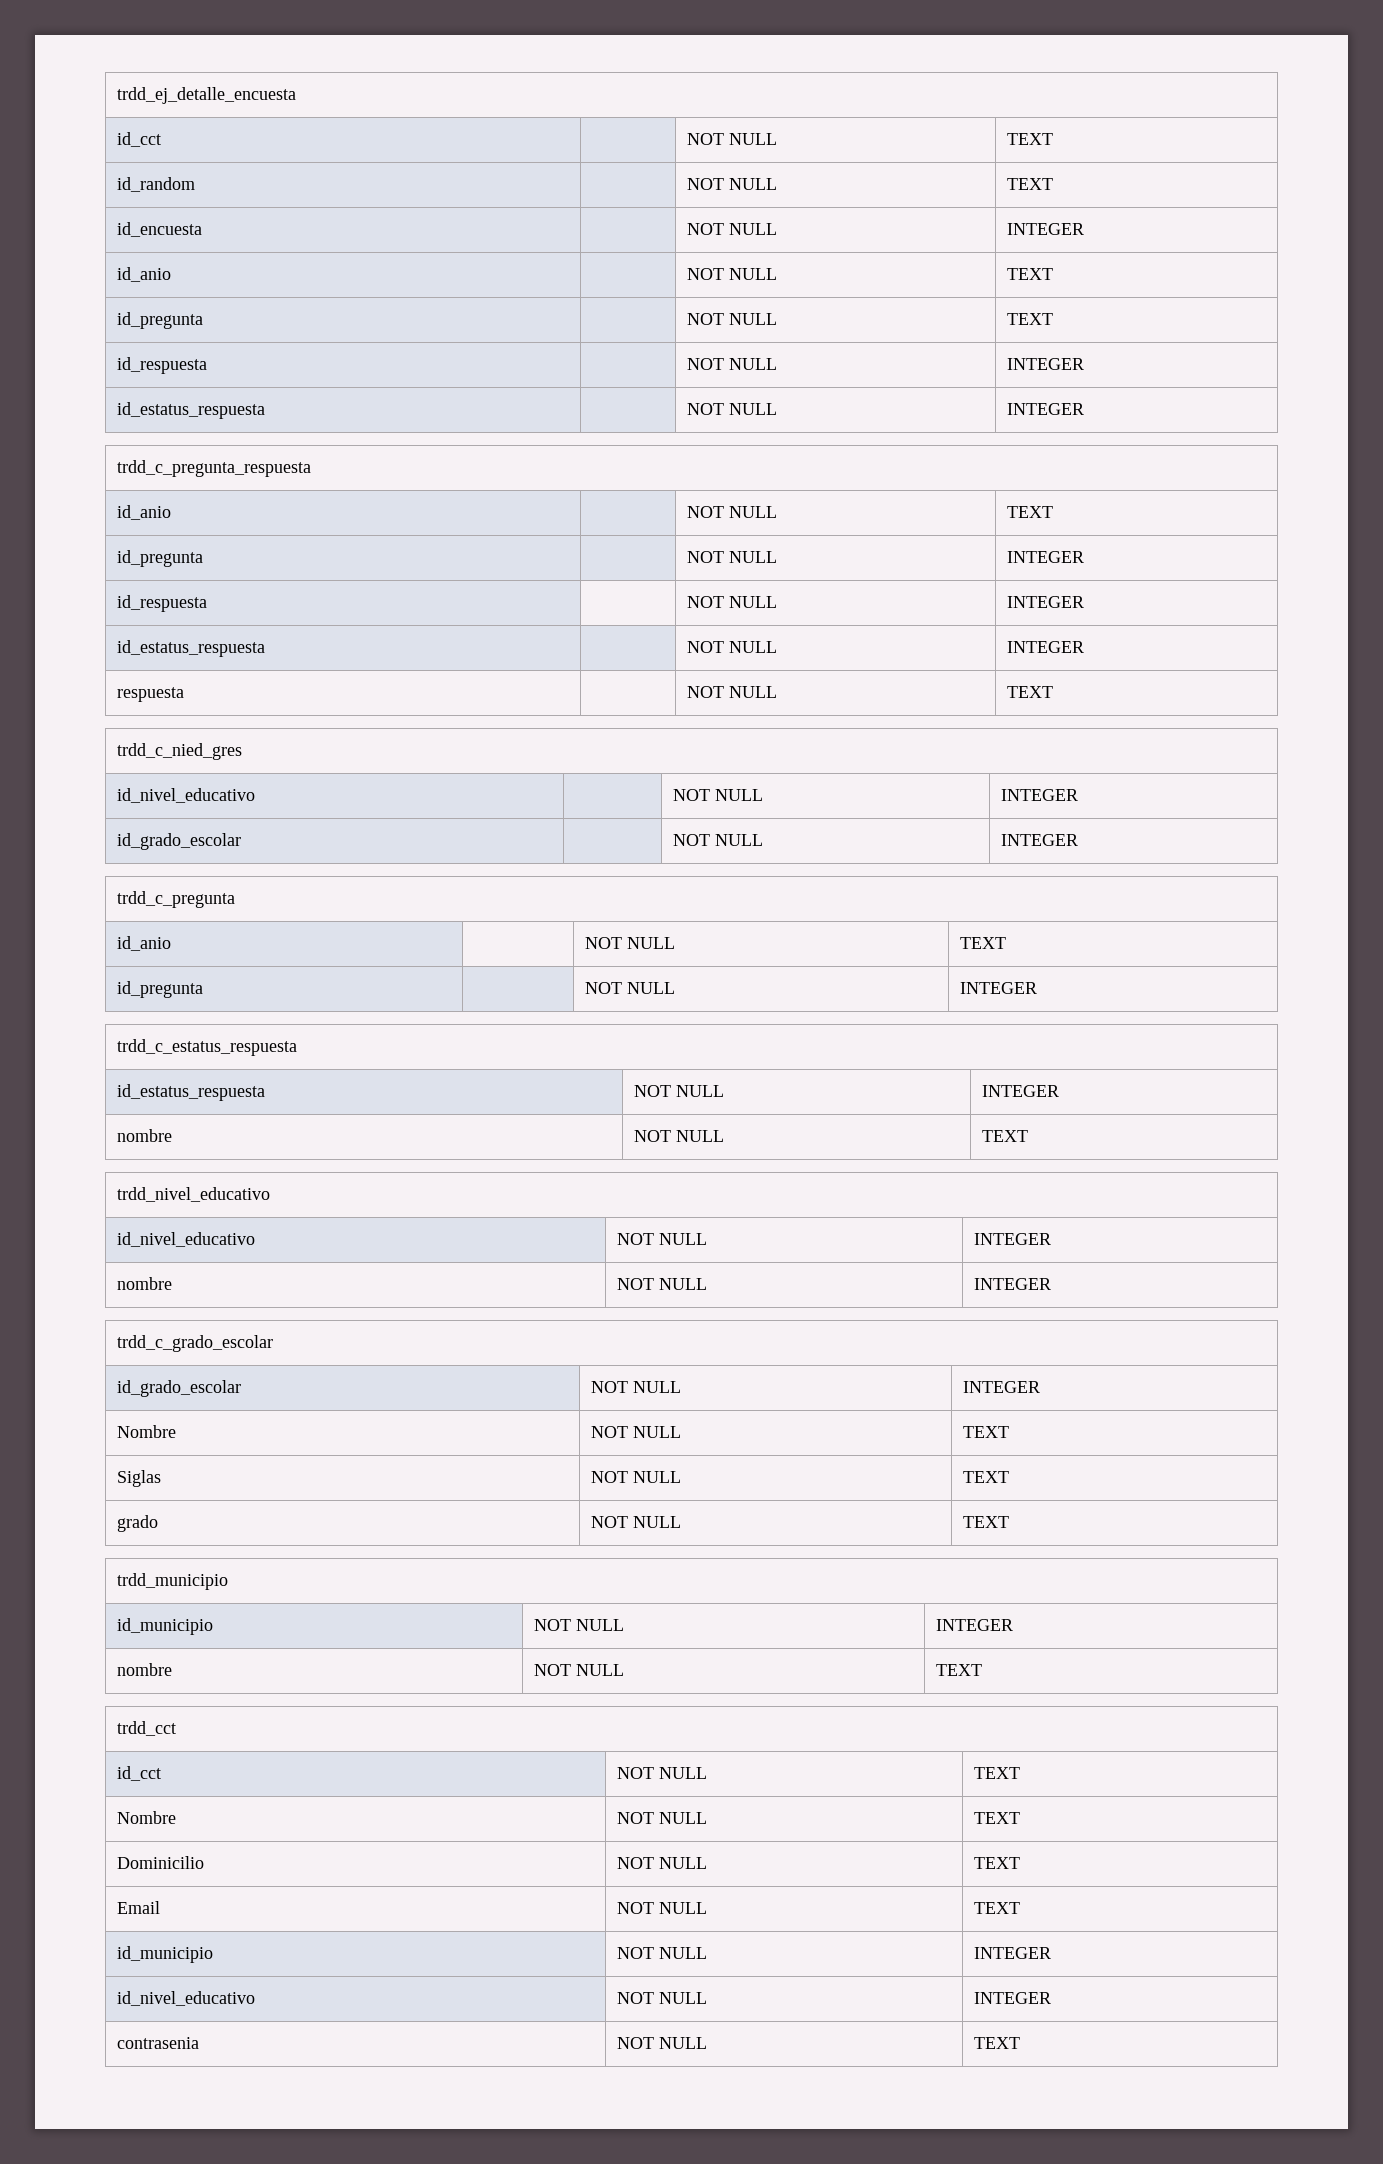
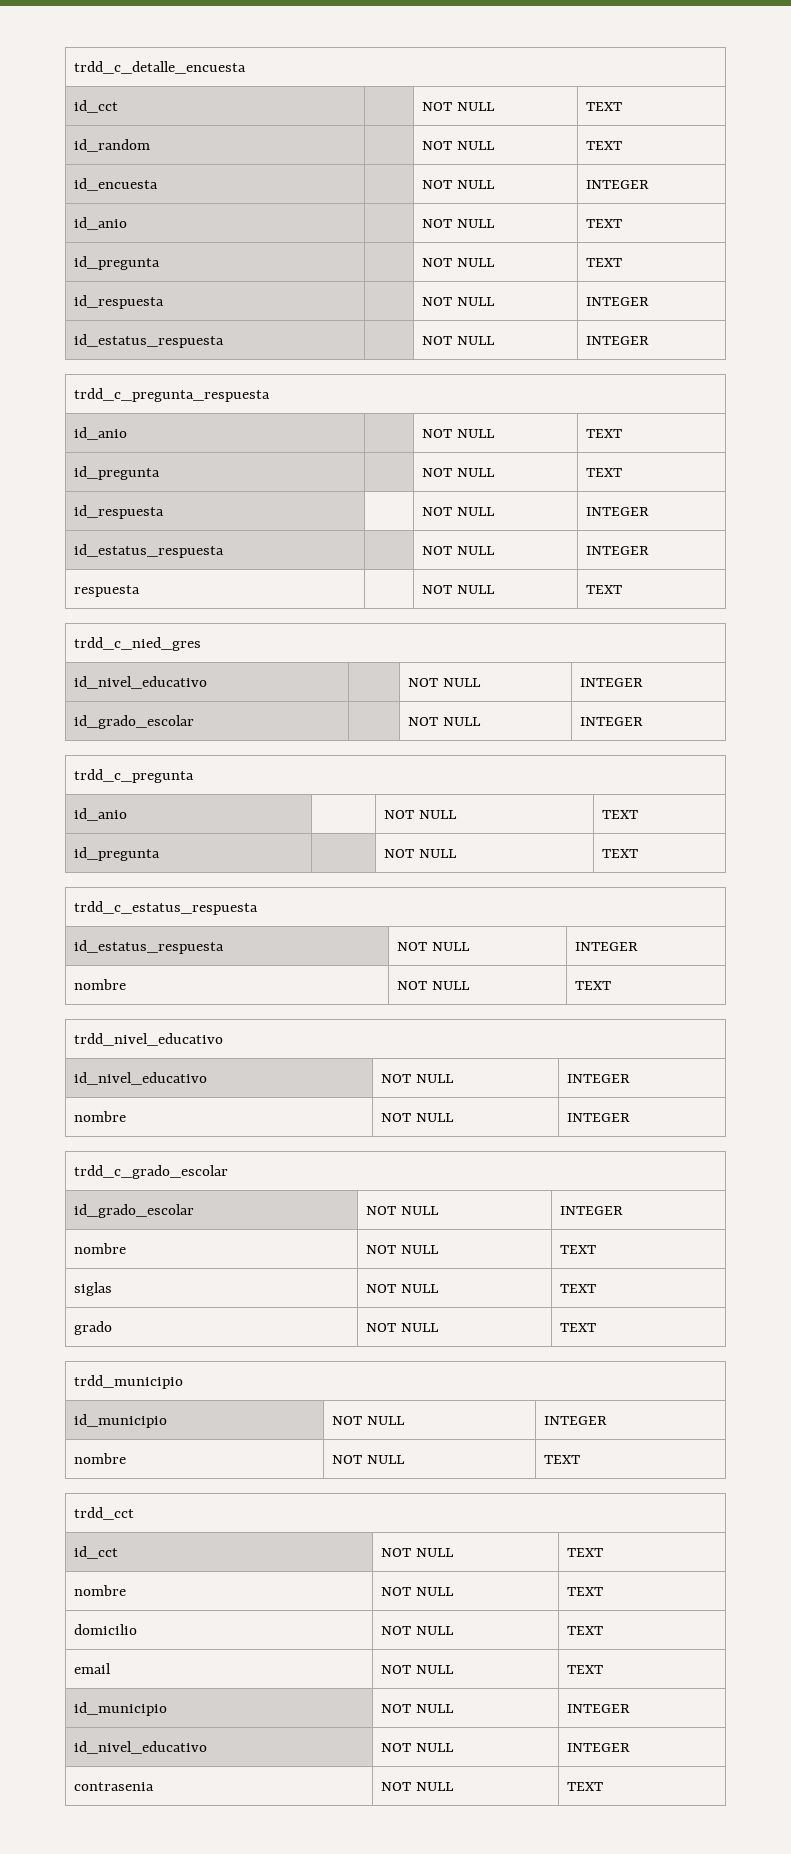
[117,87,297,104] trdd_ej_detalle_encuesta -> [74,61,247,74] trdd_c_detalle_encuesta
[1007,551,1085,563] INTEGER -> [586,468,623,477] TEXT
[960,982,1038,994] INTEGER -> [602,849,639,858] TEXT
[117,1425,177,1438] [591,1426,682,1438] [963,1426,1010,1438] [117,1470,162,1487] Nombre | NOT NULL | TEXT // Siglas -> [74,1243,127,1254] [366,1245,439,1254] [560,1245,597,1254] [74,1282,113,1296] nombre | NOT NULL | TEXT // siglas
[117,1811,177,1824] [617,1812,708,1824] [974,1812,1021,1824] [117,1856,205,1869] [617,1857,708,1869] [974,1857,1021,1869] [117,1901,161,1914] Nombre | NOT NULL | TEXT // Dominicilio | NOT NULL | TEXT // Email -> [74,1585,127,1596] [381,1587,454,1596] [567,1587,604,1596] [74,1624,138,1635] [381,1626,454,1635] [567,1626,604,1635] [74,1663,112,1674] nombre | NOT NULL | TEXT // domicilio | NOT NULL | TEXT // email

